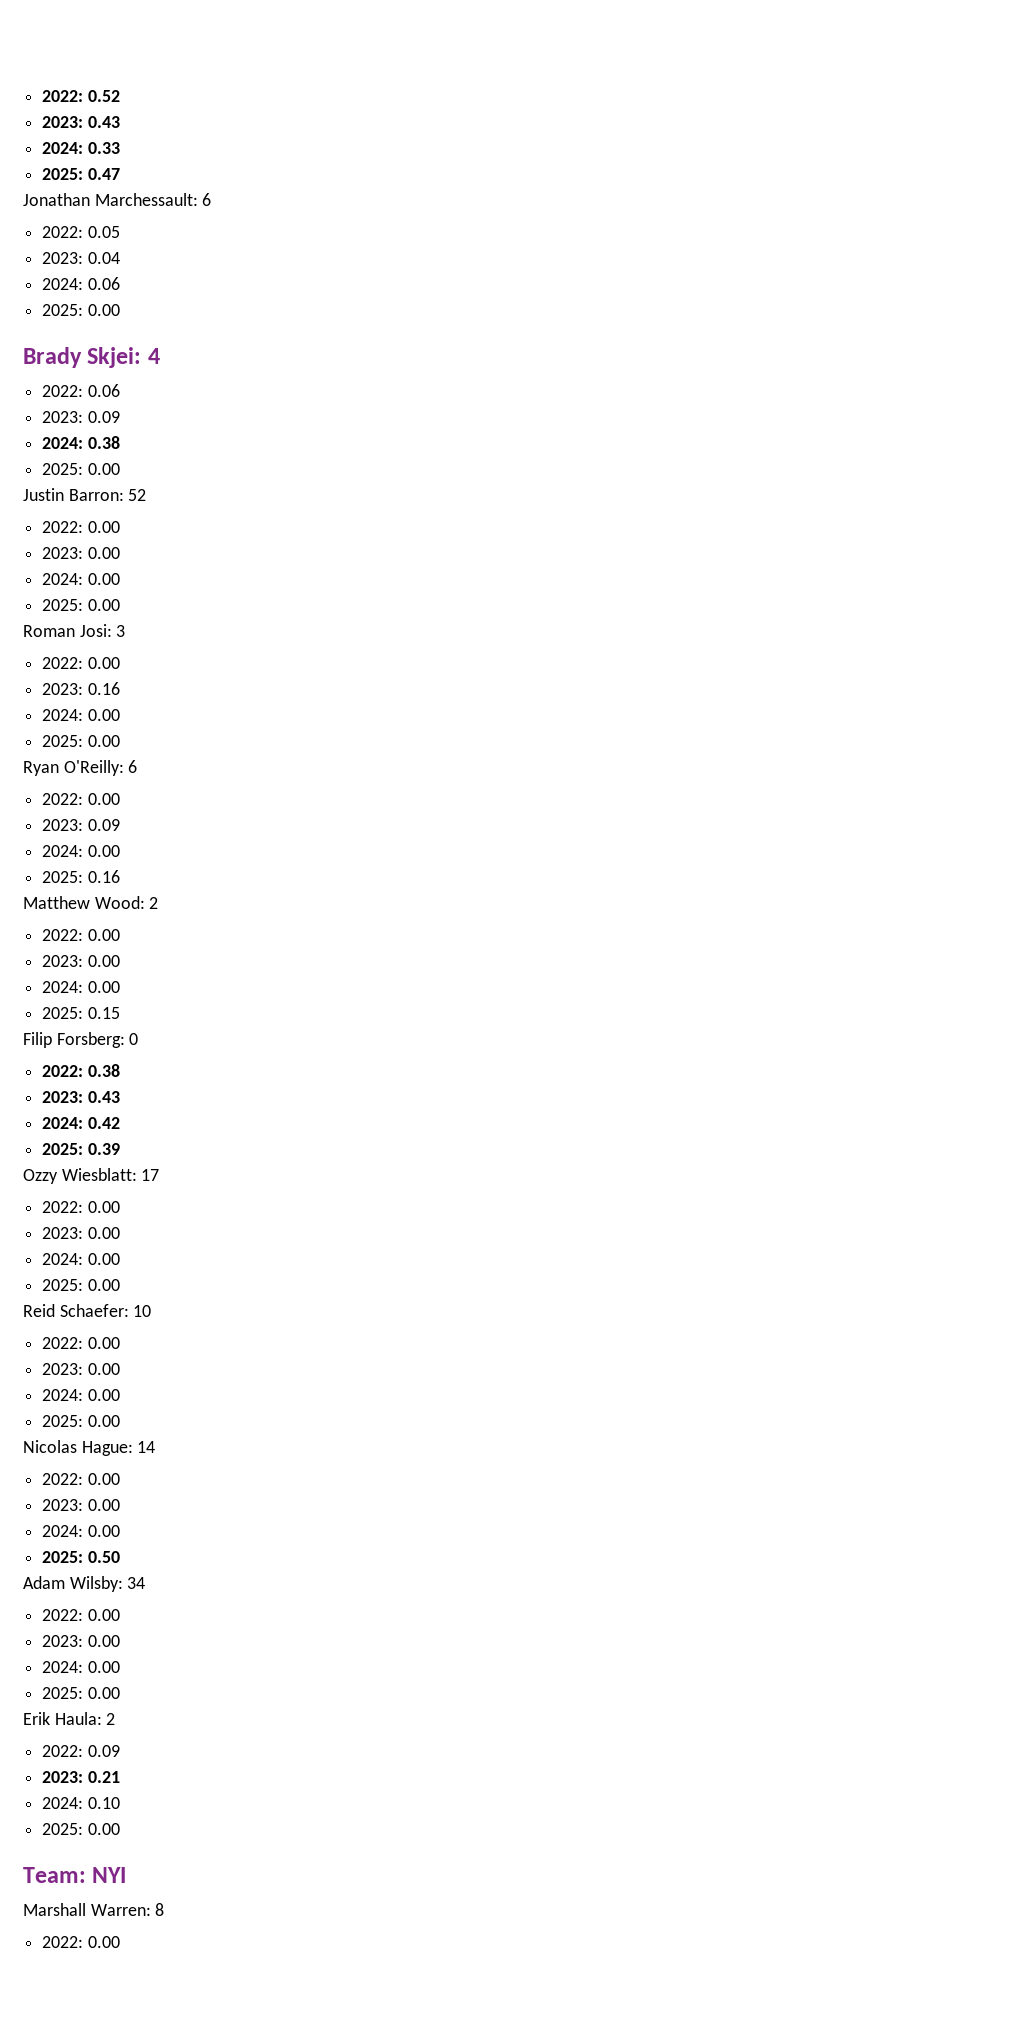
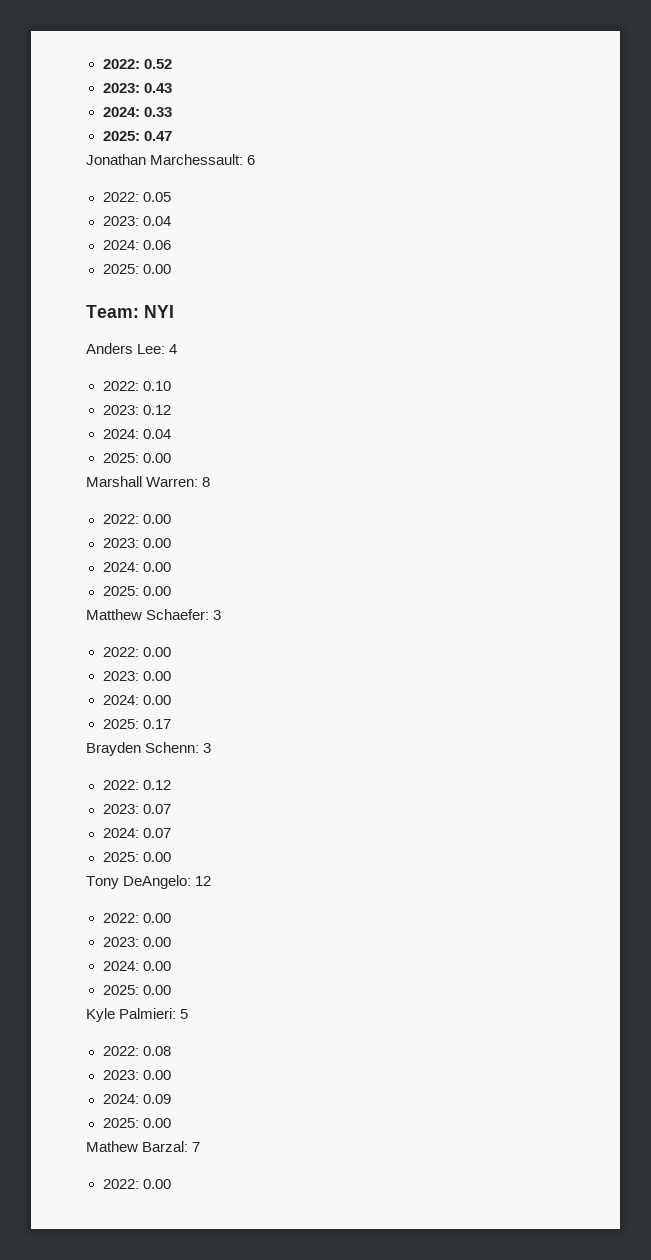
[23,347,142,368] Brady Skjei: -> [86,305,174,318] [86,343,166,354] Team: NYI // Anders Lee:
[87,384,120,397] [42,411,120,423] [42,436,120,449] [42,463,120,475] [23,488,147,501] [42,521,120,533] [42,547,120,559] [42,573,120,585] [42,599,120,611] [23,624,112,637] 0.06 // 2023: 0.09 // 2024: 0.38 // 2025: 0.00 // Justin Barron: 52 // 2022: 0.00 // 2023: 0.00 // 2024: 0.00 // 2025: 0.00 // Roman Josi: -> [142,381,171,391] [102,405,171,415] [102,429,171,439] [102,453,171,463] [86,476,211,487] [102,514,171,524] [102,538,171,548] [102,562,171,572] [102,586,171,596] [86,609,210,620] 0.10 // 2023: 0.12 // 2024: 0.04 // 2025: 0.00 // Marshall Warren: 8 // 2022: 0.00 // 2023: 0.00 // 2024: 0.00 // 2025: 0.00 // Matthew Schaefer:
[42,682,120,695] [42,709,120,721] [42,735,120,747] [23,760,138,776] [42,793,120,805] [42,819,120,831] [42,845,120,857] [42,870,120,883] [23,896,159,909] [42,929,120,941] [42,955,120,967] [42,981,120,993] [42,1007,120,1019] [23,1032,139,1048] [42,1064,120,1077] [42,1091,120,1103] [42,1117,120,1129] [42,1143,120,1155] [23,1168,160,1184] [42,1201,120,1213] [42,1227,120,1239] [42,1253,120,1265] [42,1279,120,1291] [23,1304,152,1317] [42,1337,120,1349] [42,1363,120,1375] [42,1389,120,1401] [42,1415,120,1427] [23,1440,156,1456] [42,1473,120,1485] [42,1499,120,1511] [42,1525,120,1537] [42,1551,120,1563] [23,1576,146,1592] [42,1609,120,1621] [42,1635,120,1647] [42,1661,120,1673] [42,1687,120,1699] [23,1712,116,1725] [42,1745,120,1757] [42,1771,120,1783] [42,1797,120,1809] [42,1823,120,1835] [23,1867,127,1883] [23,1903,165,1916] [42,1936,120,1948] // 2023: 0.16 // 2024: 0.00 // 2025: 0.00 // Ryan O'Reilly: 6 // 2022: 0.00 // 2023: 0.09 // 2024: 0.00 // 2025: 0.16 // Matthew Wood: 2 // 2022: 0.00 // 2023: 0.00 // 2024: 0.00 // 2025: 0.15 // Filip Forsberg: 0 // 2022: 0.38 // 2023: 0.43 // 2024: 0.42 // 2025: 0.39 // Ozzy Wiesblatt: 17 // 2022: 0.00 // 2023: 0.00 // 2024: 0.00 // 2025: 0.00 // Reid Schaefer: 10 // 2022: 0.00 // 2023: 0.00 // 2024: 0.00 // 2025: 0.00 // Nicolas Hague: 14 // 2022: 0.00 // 2023: 0.00 // 2024: 0.00 // 2025: 0.50 // Adam Wilsby: 34 // 2022: 0.00 // 2023: 0.00 // 2024: 0.00 // 2025: 0.00 // Erik Haula: 2 // 2022: 0.09 // 2023: 0.21 // 2024: 0.10 // 2025: 0.00 // Team: NYI // Marshall Warren: 8 // 2022: 0.00 -> [102,671,171,681] [102,695,171,705] [102,719,171,729] [86,742,212,756] [102,780,171,790] [102,804,171,814] [102,828,171,838] [102,852,171,862] [86,875,212,889] [102,913,171,923] [102,937,171,947] [102,961,171,971] [102,985,171,995] [86,1008,189,1022] [102,1046,171,1056] [102,1070,171,1080] [102,1094,171,1104] [102,1118,171,1128] [86,1141,201,1152] [102,1179,171,1189] // 2023: 0.00 // 2024: 0.00 // 2025: 0.17 // Brayden Schenn: 3 // 2022: 0.12 // 2023: 0.07 // 2024: 0.07 // 2025: 0.00 // Tony DeAngelo: 12 // 2022: 0.00 // 2023: 0.00 // 2024: 0.00 // 2025: 0.00 // Kyle Palmieri: 5 // 2022: 0.08 // 2023: 0.00 // 2024: 0.09 // 2025: 0.00 // Mathew Barzal: 7 // 2022: 0.00

